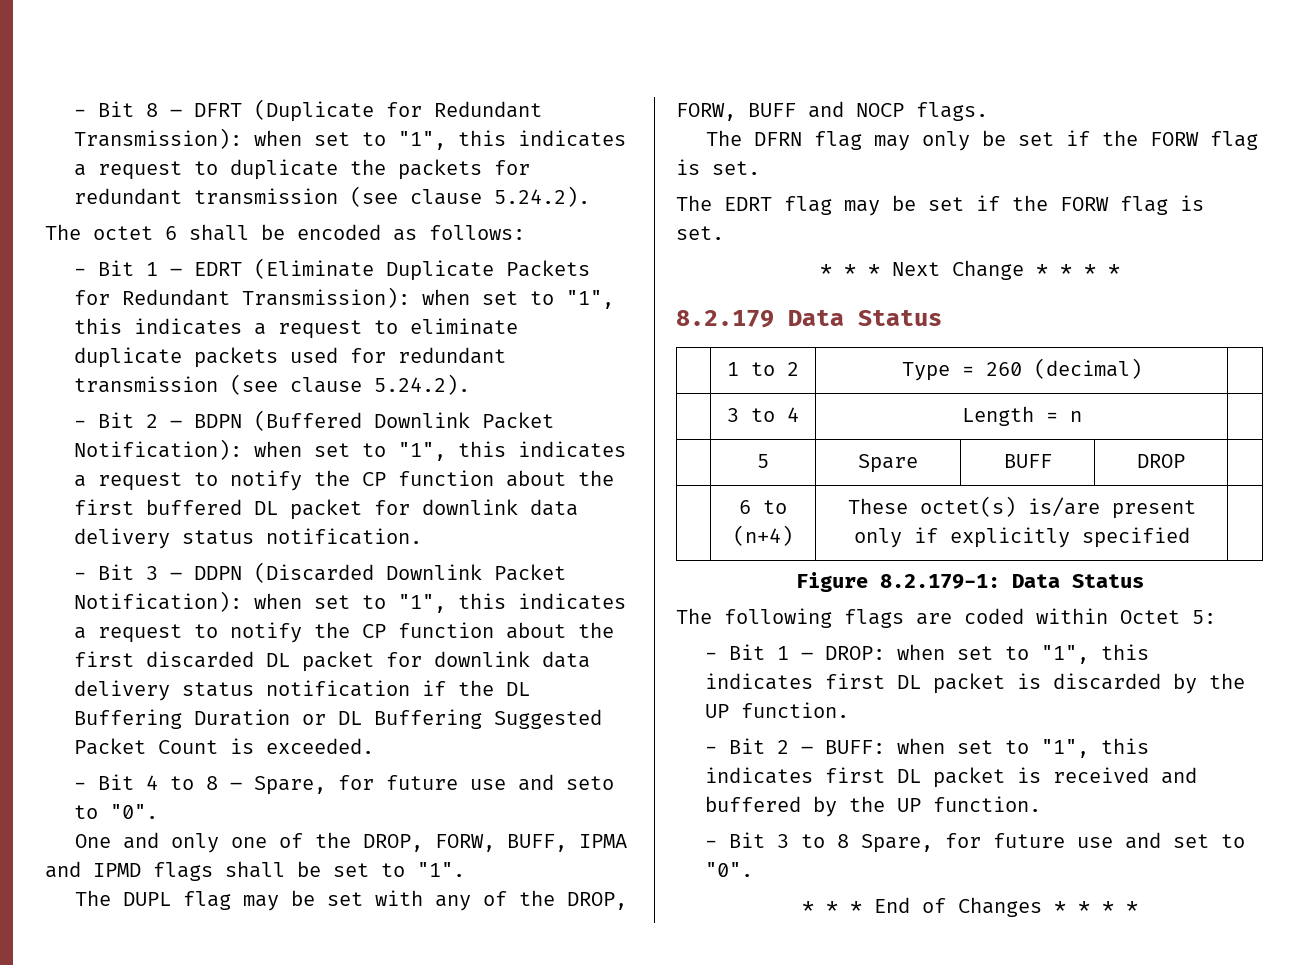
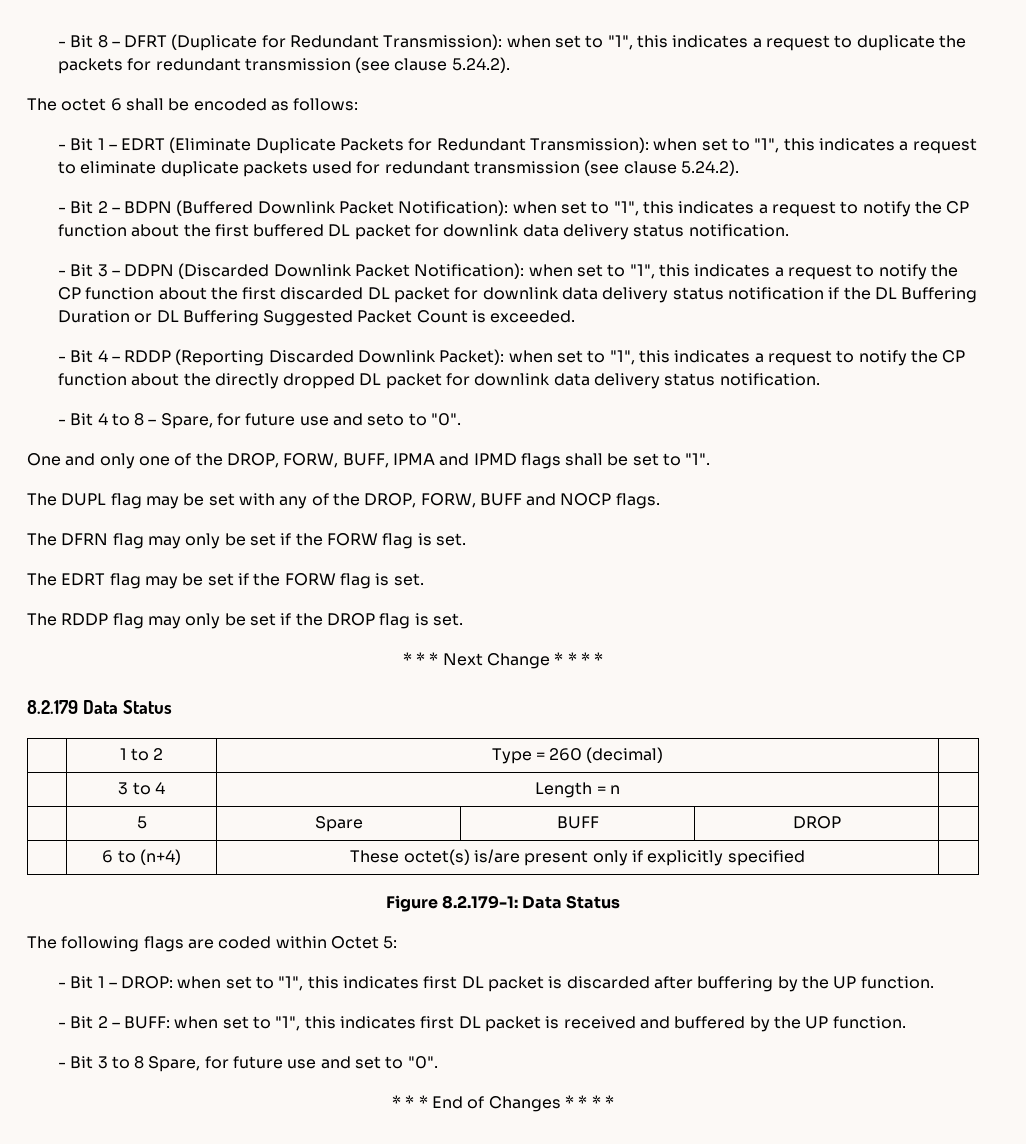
(375, 746) none -> [57,349,966,366] [57,373,820,389] // - Bit 4 – RDDP (Reporting Discarded Downlink Packet): when set to "1", this indicates a request to notify the CP function about the directly dropped DL packet for downlink data delivery status notification.
(724, 233) none -> [27,613,463,629] // The RDDP flag may only be set if the DROP flag is set.
(1162, 681) none -> [653,976,774,992] after buffering

